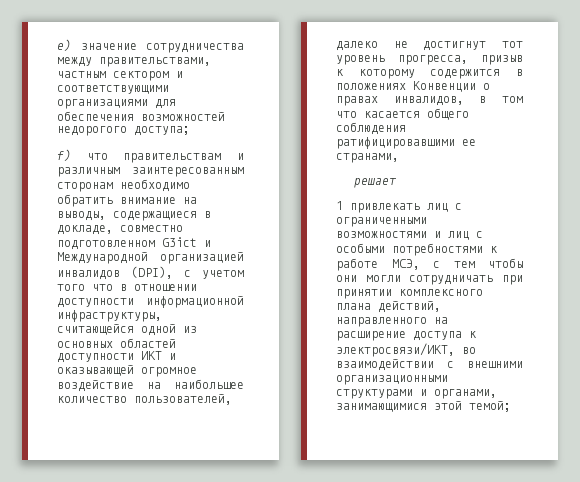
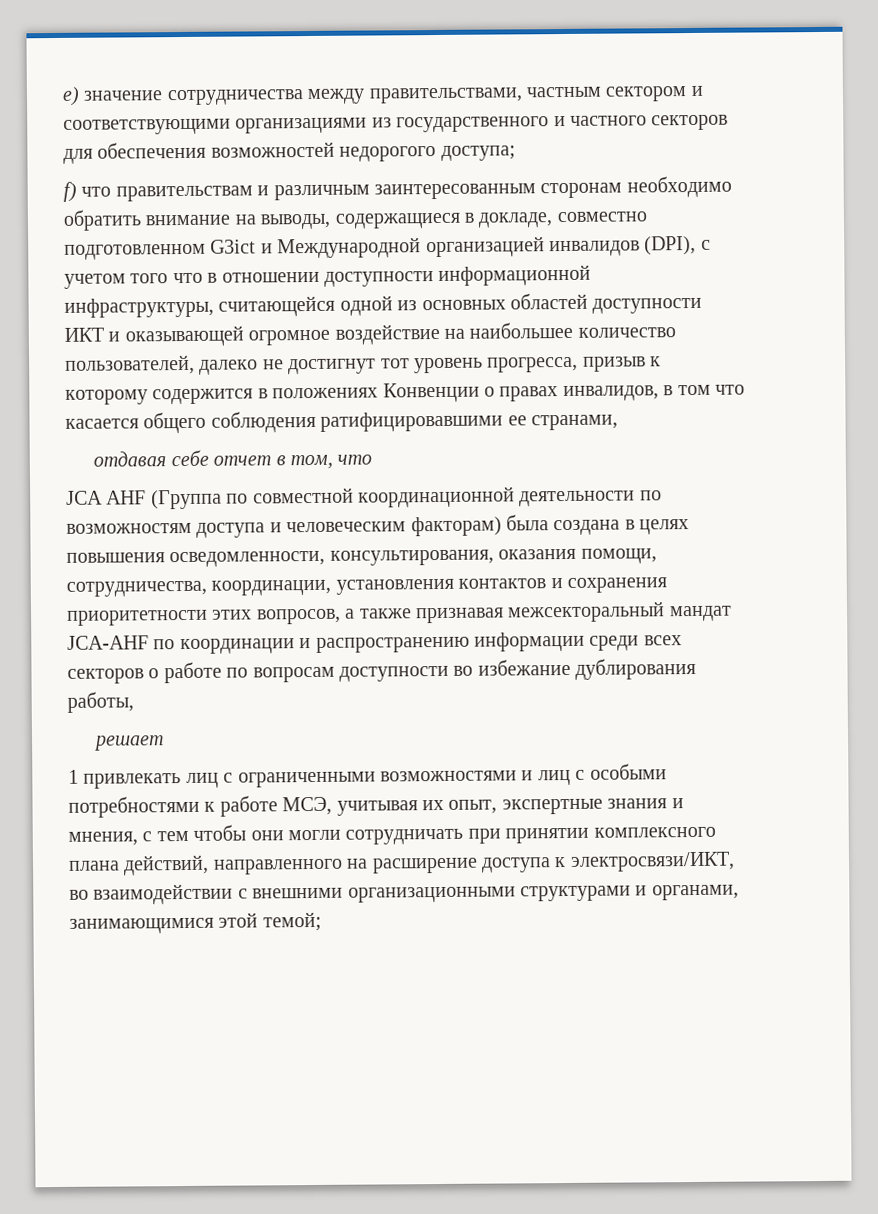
(148, 104) none -> [371,114,729,133] из государственного и частного секторов
(399, 158) none -> [93,449,373,470] [66,486,662,510] [66,514,690,538] [66,548,657,568] [66,577,667,597] [67,601,732,626] [67,631,682,655] [67,657,697,684] [67,691,134,713] // отдавая себе отчет в том, что // JCA AHF (Группа по совместной координационной деятельности по возможностям доступа и человеческим факторам) была создана в целях повышения осведомленности, консультирования, оказания помощи, сотрудничества, координации, установления контактов и сохранения приоритетности этих вопросов, а также признавая межсекторальный мандат JCA-AHF по координации и распространению информации среди всех секторов о работе по вопросам доступности во избежание дублирования работы,
(420, 264) none -> [336,798,684,816] [68,831,138,846] учитывая их опыт, экспертные знания и мнения,

